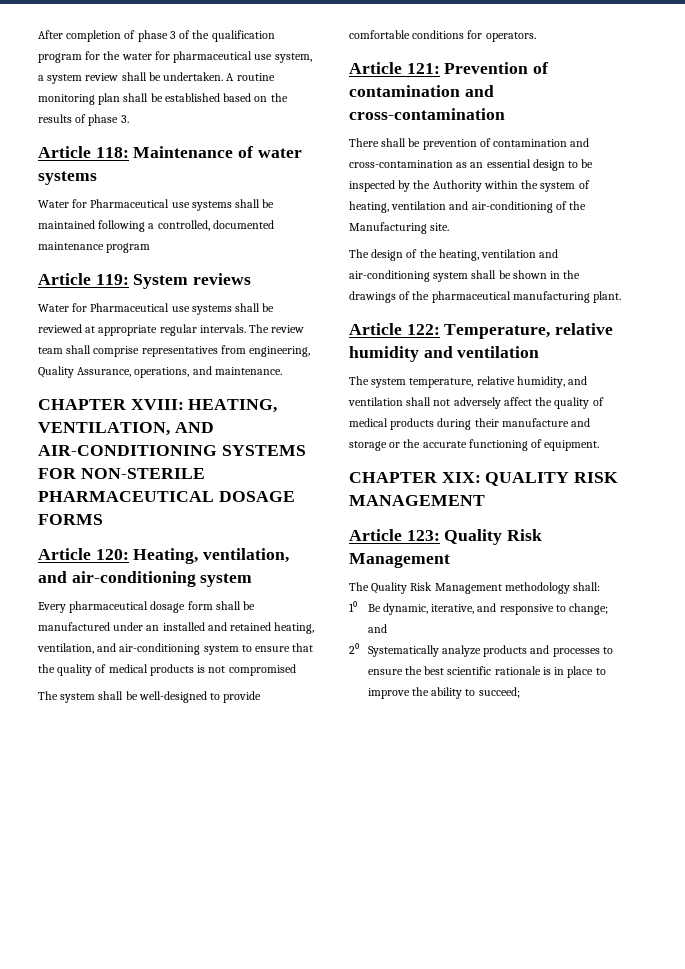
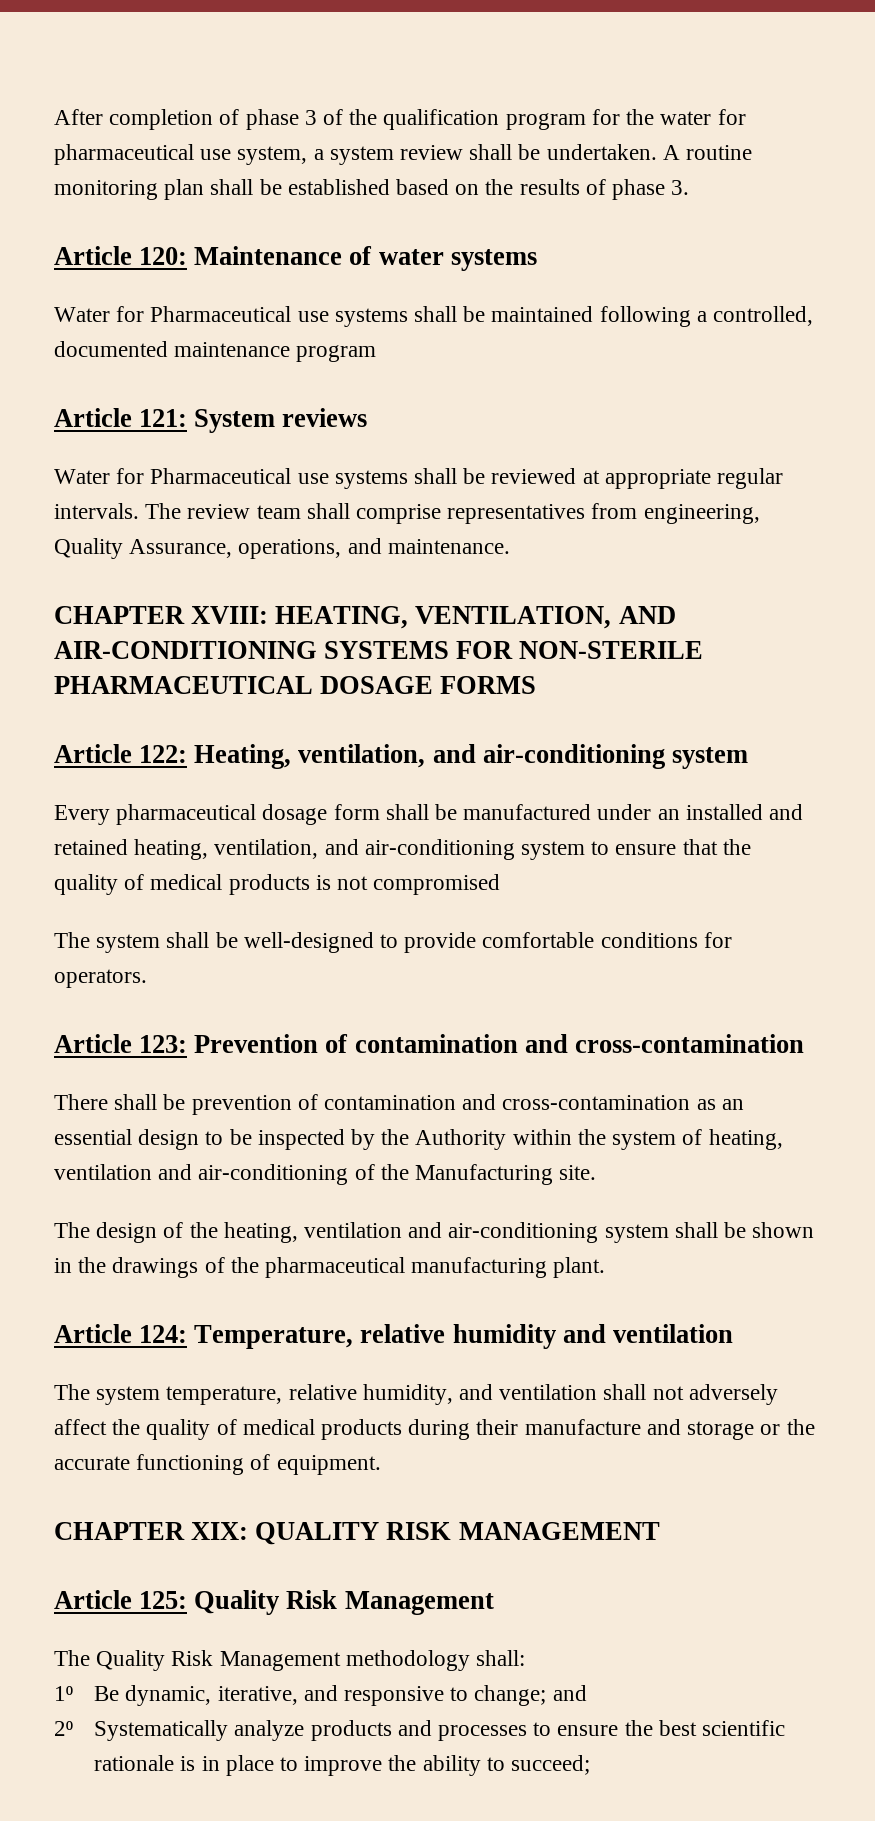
[95,147,129,158] 118: -> [139,247,188,265] 120:
[95,274,129,285] 119: -> [139,409,188,427] 121:
[95,549,129,560] 120: -> [139,745,188,763] 122:
[406,63,440,74] 121: -> [139,1035,188,1053] 123:
[406,324,440,335] 122: -> [139,1325,188,1343] 124:
[406,530,440,541] 123: -> [139,1591,188,1609] 125:

